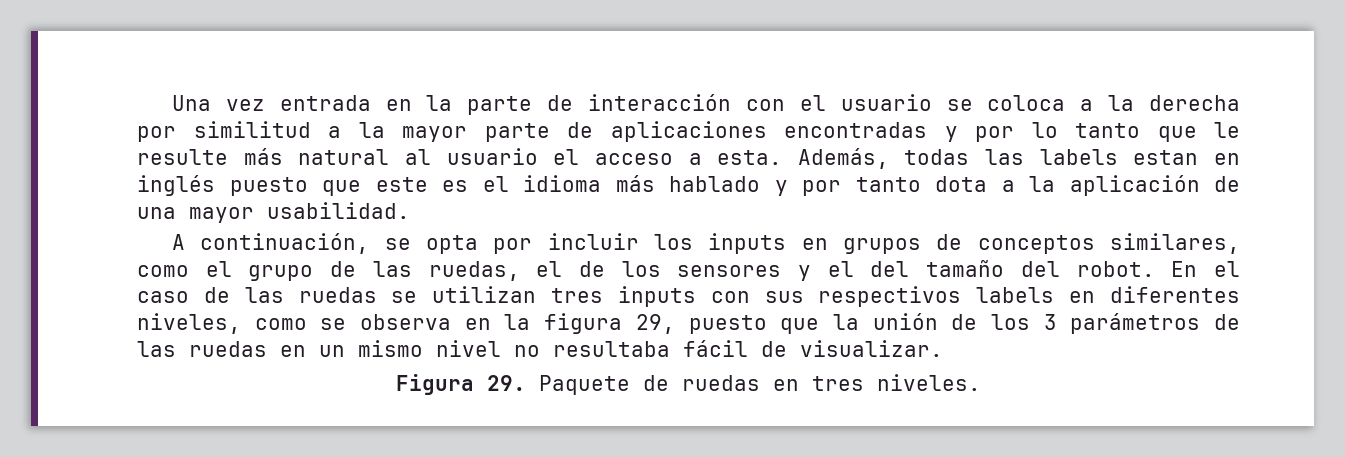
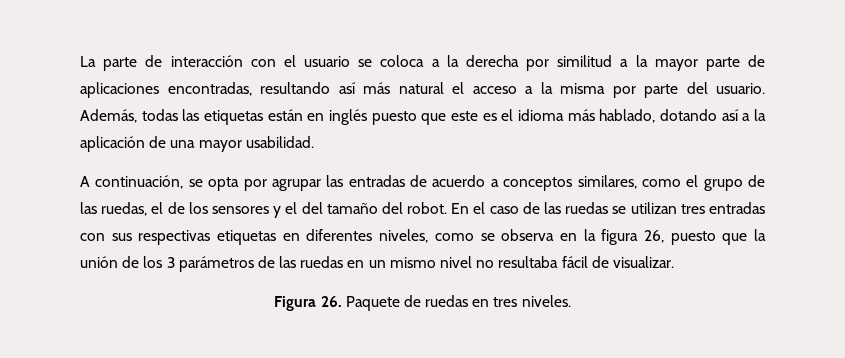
[171,95,453,111] Una vez entrada en la -> [80,56,96,67] La
[784,122,1240,142] [137,148,783,165] encontradas y por lo tanto que le resulte más natural al usuario el acceso a esta. -> [167,82,765,98] encontradas, resultando así más natural el acceso a la misma por parte del usuario.
[1039,149,1199,165] labels estan -> [204,109,303,125] etiquetas están
[669,176,987,196] hablado y por tanto dota -> [599,109,739,123] hablado, dotando así
[547,233,963,254] incluir los inputs en grupos de -> [271,175,499,191] agrupar las entradas de acuerdo a
[617,286,696,307] inputs -> [709,202,765,214] entradas
[818,286,1055,307] respectivos labels -> [138,230,277,245] respectivas etiquetas
[635,314,675,334] 29, -> [643,230,664,243] 26,
[487,375,526,391] 29. -> [320,296,342,307] 26.

